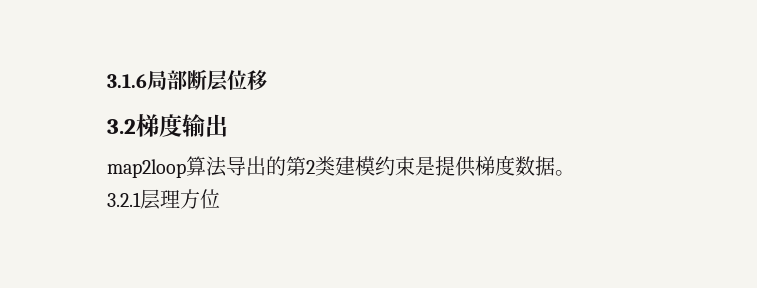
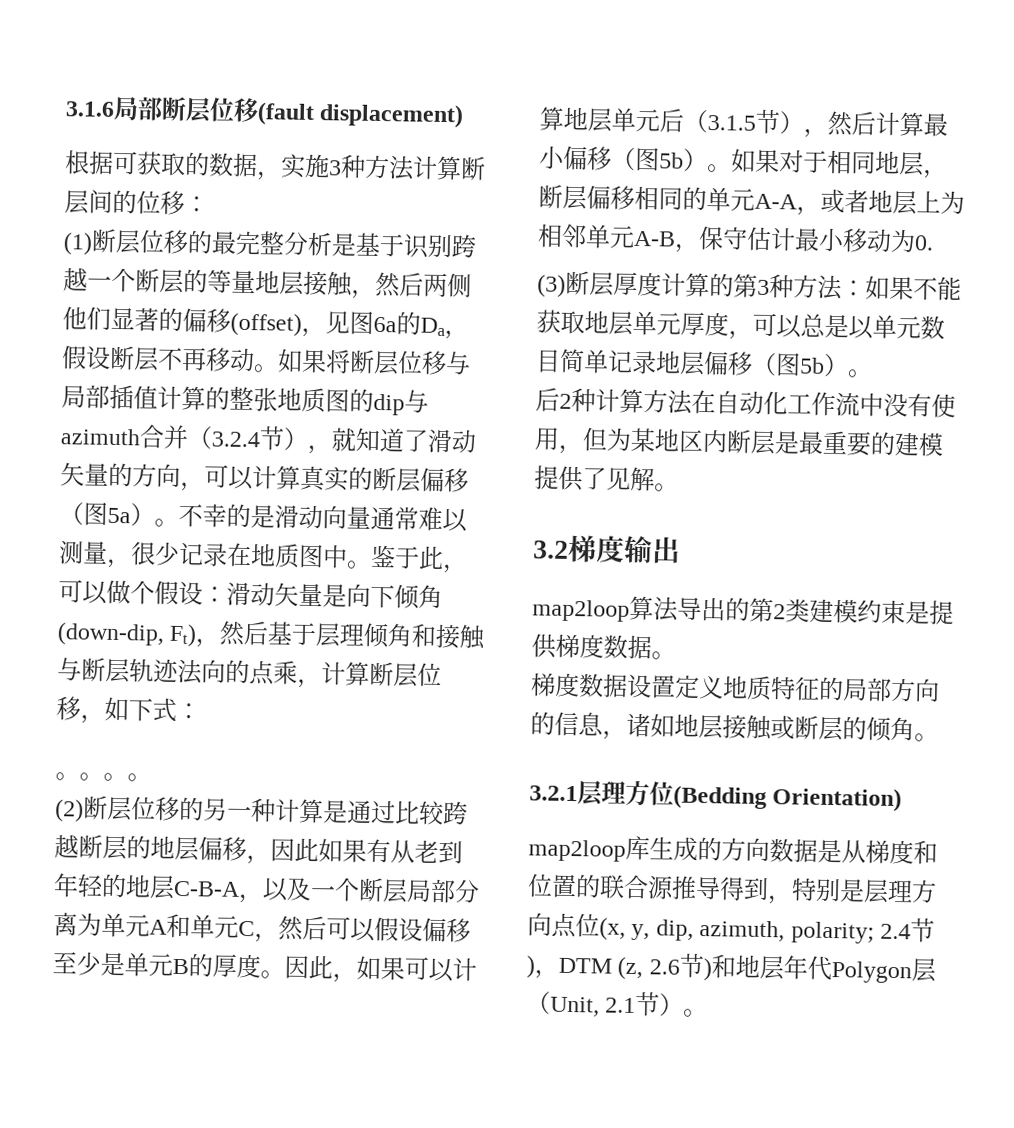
(267, 80) none -> [257,102,465,129] [64,150,486,181] [64,189,209,216] [63,228,477,259] [63,267,472,299] [62,306,469,340] [61,345,471,376] [61,384,429,416] [60,424,477,455] [60,462,469,493] [59,501,468,533] [58,540,467,574] [58,579,443,610] [57,620,487,650] [57,657,442,689] [56,696,201,724] [55,772,152,782] [54,795,468,826] [54,834,463,865] [53,873,480,904] [53,912,471,943] [52,951,477,983] [539,106,948,138] [539,145,948,179] [538,184,965,216] [537,223,934,253] [537,270,962,301] [536,309,945,340] [535,348,873,378] [535,387,956,418] [534,427,944,457] [534,465,679,492] (fault displacement) // 根据可获取的数据，实施3种方法计算断层间的位移： // (1)断层位移的最完整分析是基于识别跨越一个断层的等量地层接触，然后两侧他们显著的偏移(offset)，见图6a的Da，假设断层不再移动。如果将断层位移与局部插值计算的整张地质图的dip与azimuth合并（3.2.4节），就知道了滑动矢量的方向，可以计算真实的断层偏移（图5a）。不幸的是滑动向量通常难以测量，很少记录在地质图中。鉴于此，可以做个假设：滑动矢量是向下倾角(down-dip, Ft)，然后基于层理倾角和接触与断层轨迹法向的点乘，计算断层位移，如下式： // 。。。。 // (2)断层位移的另一种计算是通过比较跨越断层的地层偏移，因此如果有从老到年轻的地层C-B-A，以及一个断层局部分离为单元A和单元C，然后可以假设偏移至少是单元B的厚度。因此，如果可以计算地层单元后（3.1.5节），然后计算最小偏移（图5b）。如果对于相同地层，断层偏移相同的单元A-A，或者地层上为相邻单元A-B，保守估计最小移动为0. // (3)断层厚度计算的第3种方法：如果不能获取地层单元厚度，可以总是以单元数目简单记录地层偏移（图5b）。 // 后2种计算方法在自动化工作流中没有使用，但为某地区内断层是最重要的建模提供了见解。
[107,189,220,210] 3.2.1层理方位 -> [530,672,940,703] [530,711,939,742] [529,780,903,813] [528,835,938,865] [527,873,937,905] [527,912,936,944] [526,953,937,984] [526,991,709,1018] 梯度数据设置定义地质特征的局部方向的信息，诸如地层接触或断层的倾角。 // 3.2.1层理方位(Bedding Orientation) // map2loop库生成的方向数据是从梯度和位置的联合源推导得到，特别是层理方向点位(x, y, dip, azimuth, polarity; 2.4节)，DTM (z, 2.6节)和地层年代Polygon层（Unit, 2.1节）。

